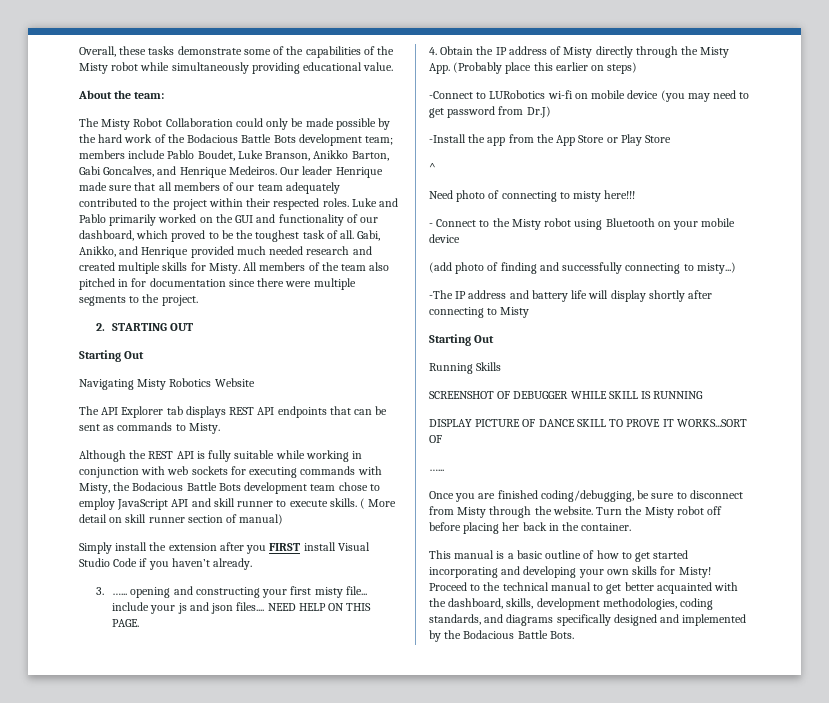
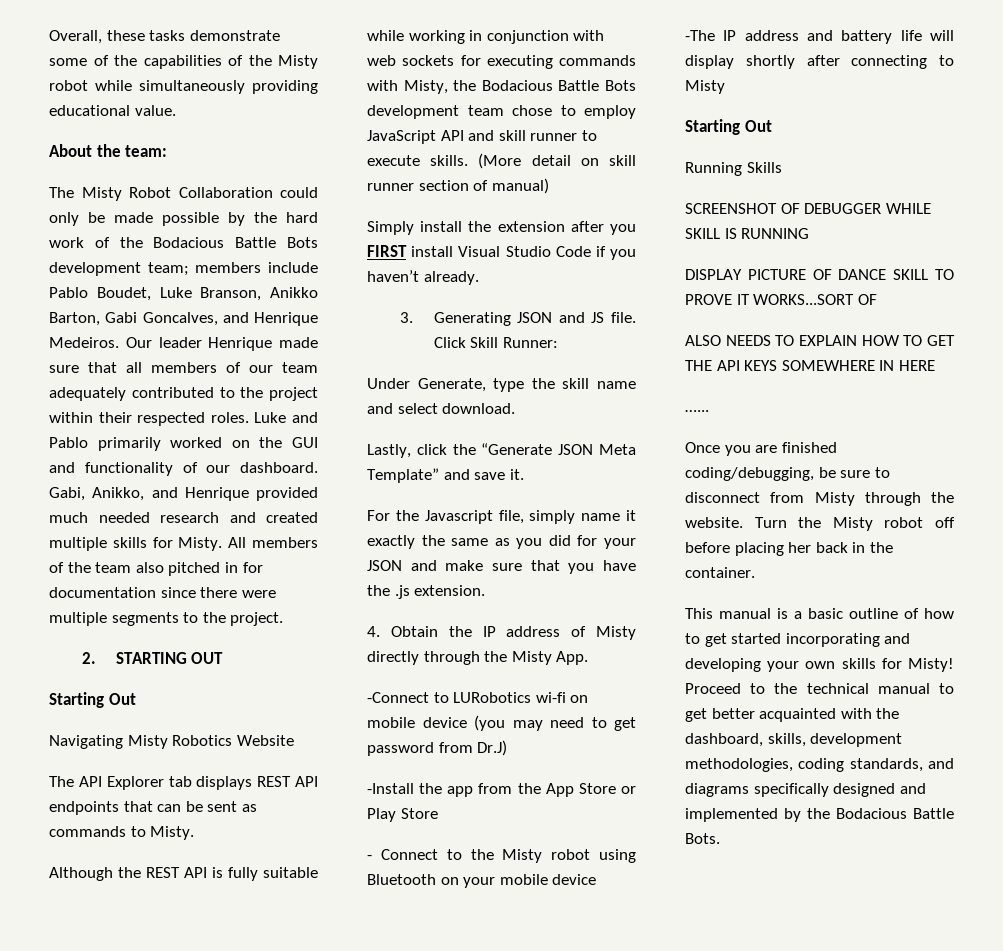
[79,230,355,242] dashboard, which proved to be the toughest task of all. -> [240,462,318,473] dashboard.
[360,498,397,509] ( More -> [478,153,522,169] (More
[112,586,367,598] [112,602,372,614] [112,619,140,627] …... opening and constructing your first misty file... include your js and json files.... NEED HELP ON THIS PAGE. -> [433,312,636,326] [433,337,558,348] [367,378,636,392] [367,403,516,414] [367,443,636,458] [367,468,524,483] [367,510,636,524] [367,535,636,549] [367,560,636,574] [367,585,486,599] Generating JSON and JS file. Click Skill Runner: // Under Generate, type the skill name and select download. // Lastly, click the “Generate JSON Meta Template” and save it. // For the Javascript file, simply name it exactly the same as you did for your JSON and make sure that you have the .js extension.
[453,62,638,74] (Probably place this earlier on steps) -> (589, 658) none
[429,163,436,171] [429,190,636,202] // ^ // Need photo of connecting to misty here!!! -> (438, 813) none
[429,262,736,274] // (add photo of finding and successfully connecting to misty...) -> (597, 879) none
(442, 439) none -> [685,335,955,346] [685,360,935,371] // ALSO NEEDS TO EXPLAIN HOW TO GET THE API KEYS SOMEWHERE IN HERE

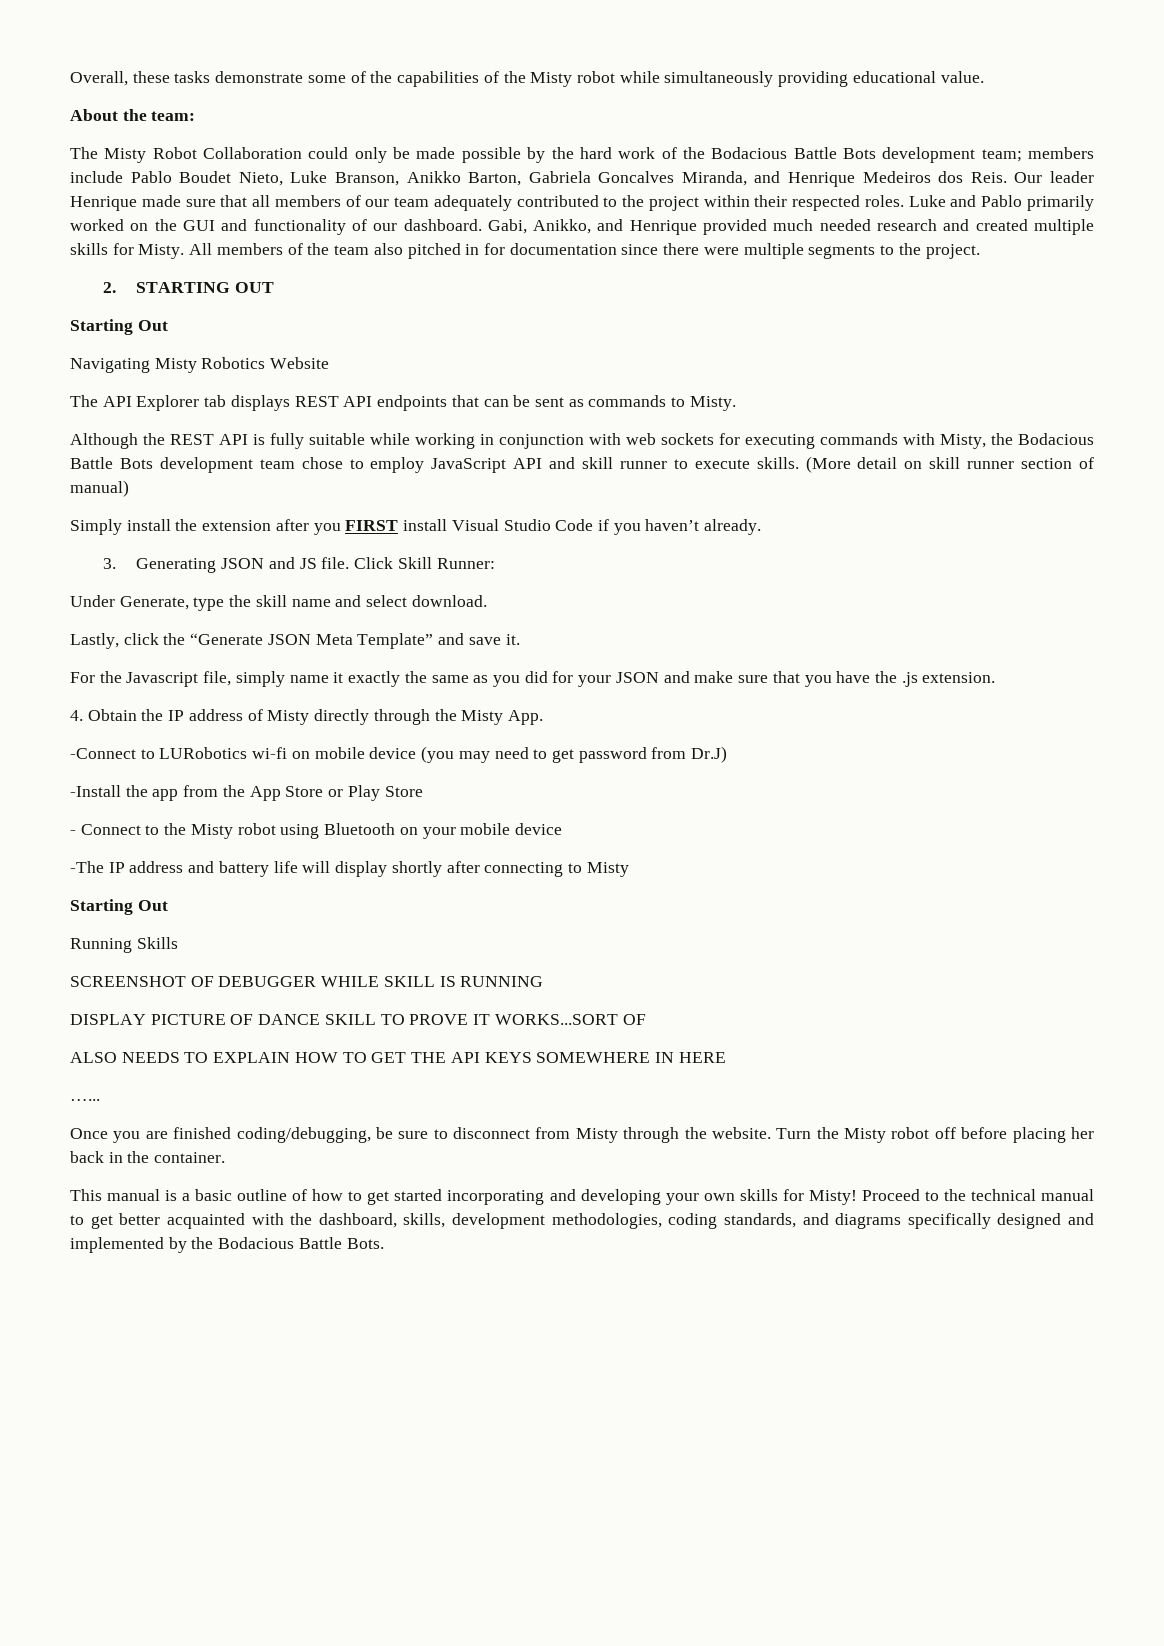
[96,287,151,301] Boudet, -> [179,171,283,186] Boudet Nieto,
[105,312,318,326] [49,337,119,348] Gabi Goncalves, and Henrique Medeiros. -> [528,171,1007,187] Gabriela Goncalves Miranda, and Henrique Medeiros dos Reis.

